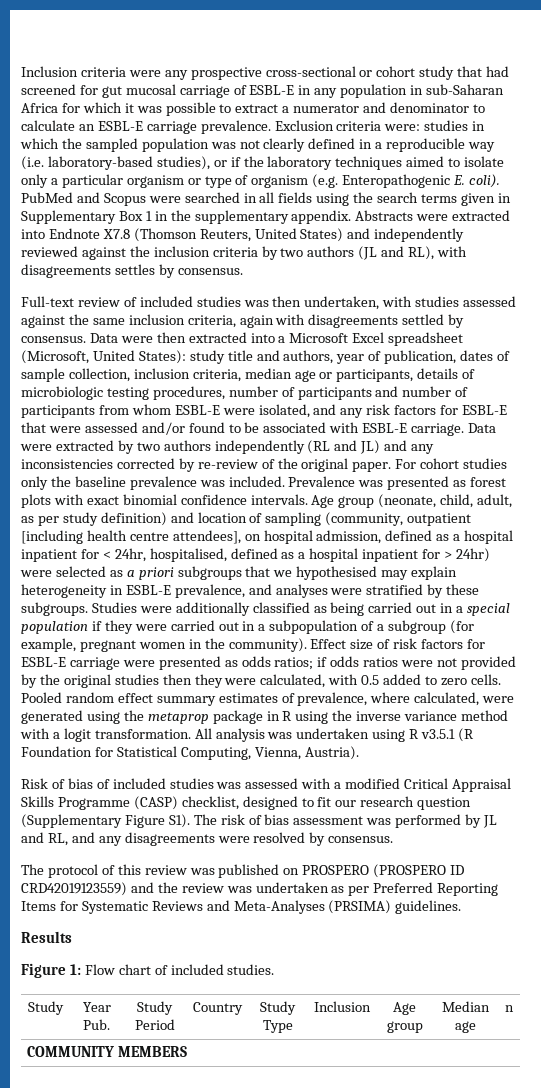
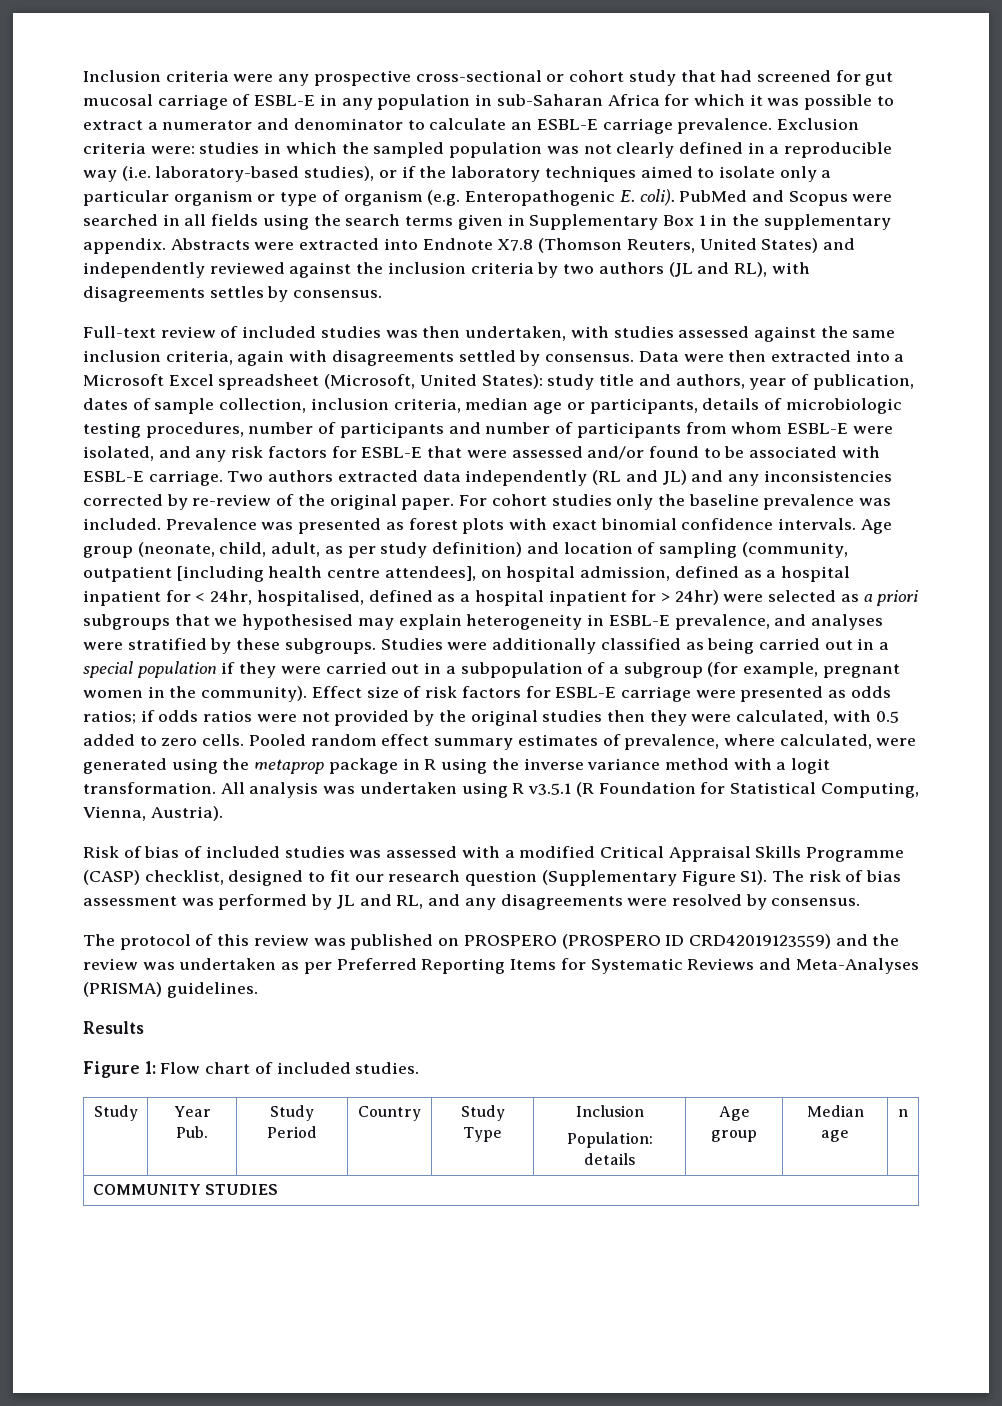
[468,423,497,433] [20,440,211,454] Data were extracted by two authors -> [227,470,461,482] Two authors extracted data
[328,900,392,914] (PRSIMA) -> [83,982,162,997] (PRISMA)
(371, 1006) none -> [566,1132,653,1148] [584,1153,635,1165] // Population: details
[118,1046,188,1057] MEMBERS -> [205,1184,279,1195] STUDIES

